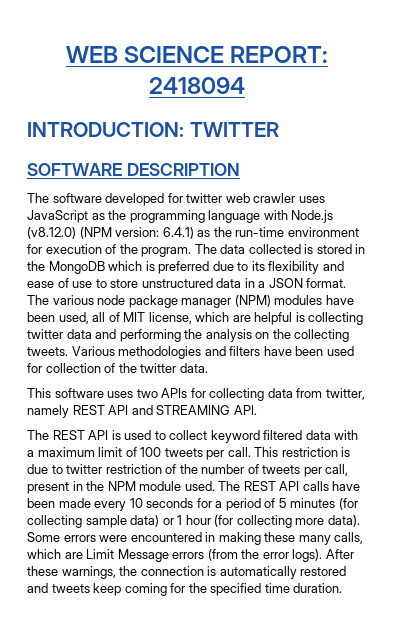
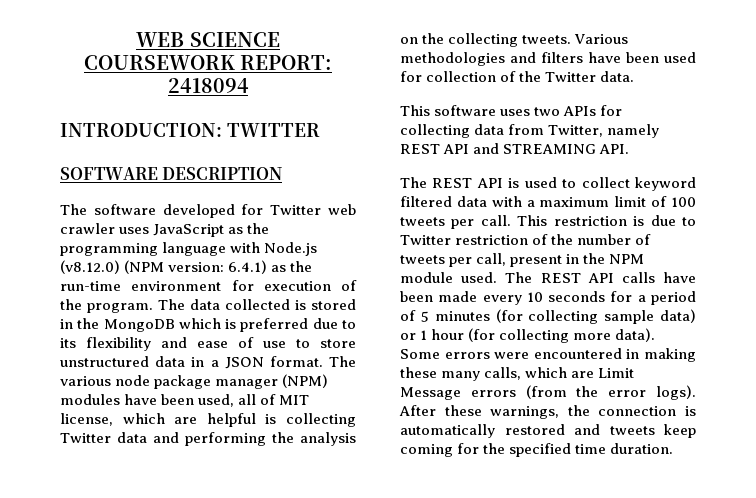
(224, 54) none -> [83,55,235,70] COURSEWORK
[186,193,223,203] twitter -> [270,205,322,215] Twitter
[27,329,63,339] twitter -> [60,433,111,443] Twitter
[140,363,177,373] twitter -> [545,72,597,82] Twitter
[325,388,365,400] twitter, -> [548,125,604,137] Twitter,
[66,464,103,474] twitter -> [400,235,451,245] Twitter

